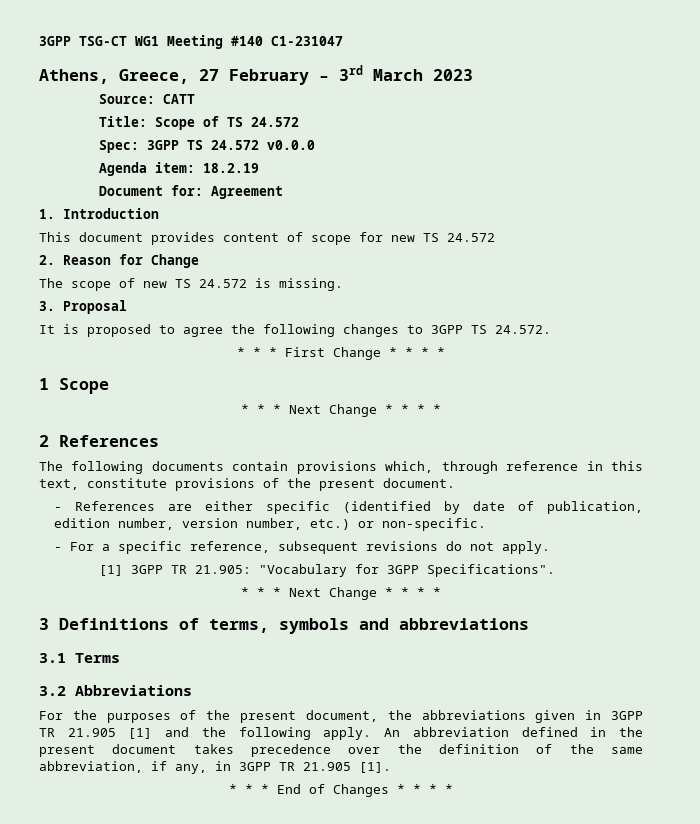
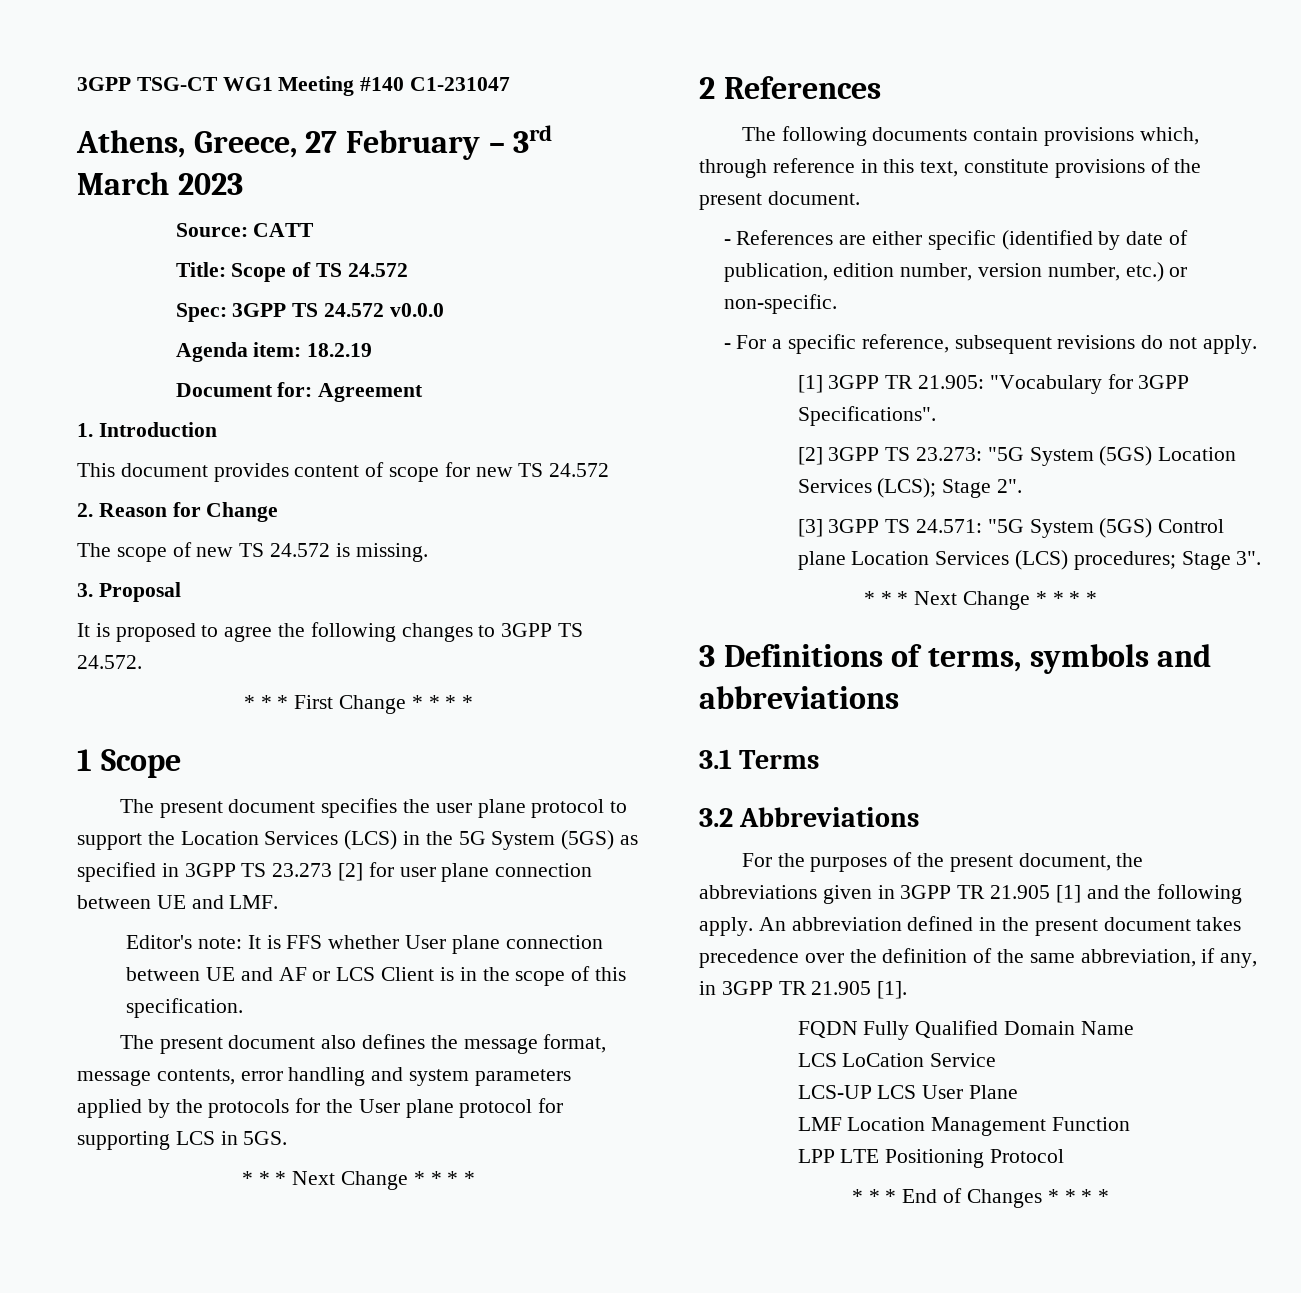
(109, 386) none -> [119,798,628,818] [77,830,639,850] [77,862,593,882] [77,895,279,909] [126,935,603,954] [126,966,626,986] [126,998,244,1018] [119,1034,607,1054] [77,1067,571,1086] [77,1098,564,1118] [77,1131,288,1150] // The present document specifies the user plane protocol to support the Location Services (LCS) in the 5G System (5GS) as specified in 3GPP TS 23.273 [2] for user plane connection between UE and LMF. // Editor's note: It is FFS whether User plane connection between UE and AF or LCS Client is in the scope of this specification. // The present document also defines the message format, message contents, error handling and system parameters applied by the protocols for the User plane protocol for supporting LCS in 5GS.
(555, 570) none -> [797,446,1237,466] [797,478,1022,498] [797,518,1225,538] [797,550,1262,570] // [2] 3GPP TS 23.273: "5G System (5GS) Location Services (LCS); Stage 2". // [3] 3GPP TS 24.571: "5G System (5GS) Control plane Location Services (LCS) procedures; Stage 3".
(391, 767) none -> [797,1020,1134,1040] [797,1053,997,1067] [797,1085,1018,1099] [797,1117,1130,1136] [797,1149,1064,1168] // FQDN Fully Qualified Domain Name // LCS LoCation Service // LCS-UP LCS User Plane // LMF Location Management Function // LPP LTE Positioning Protocol

